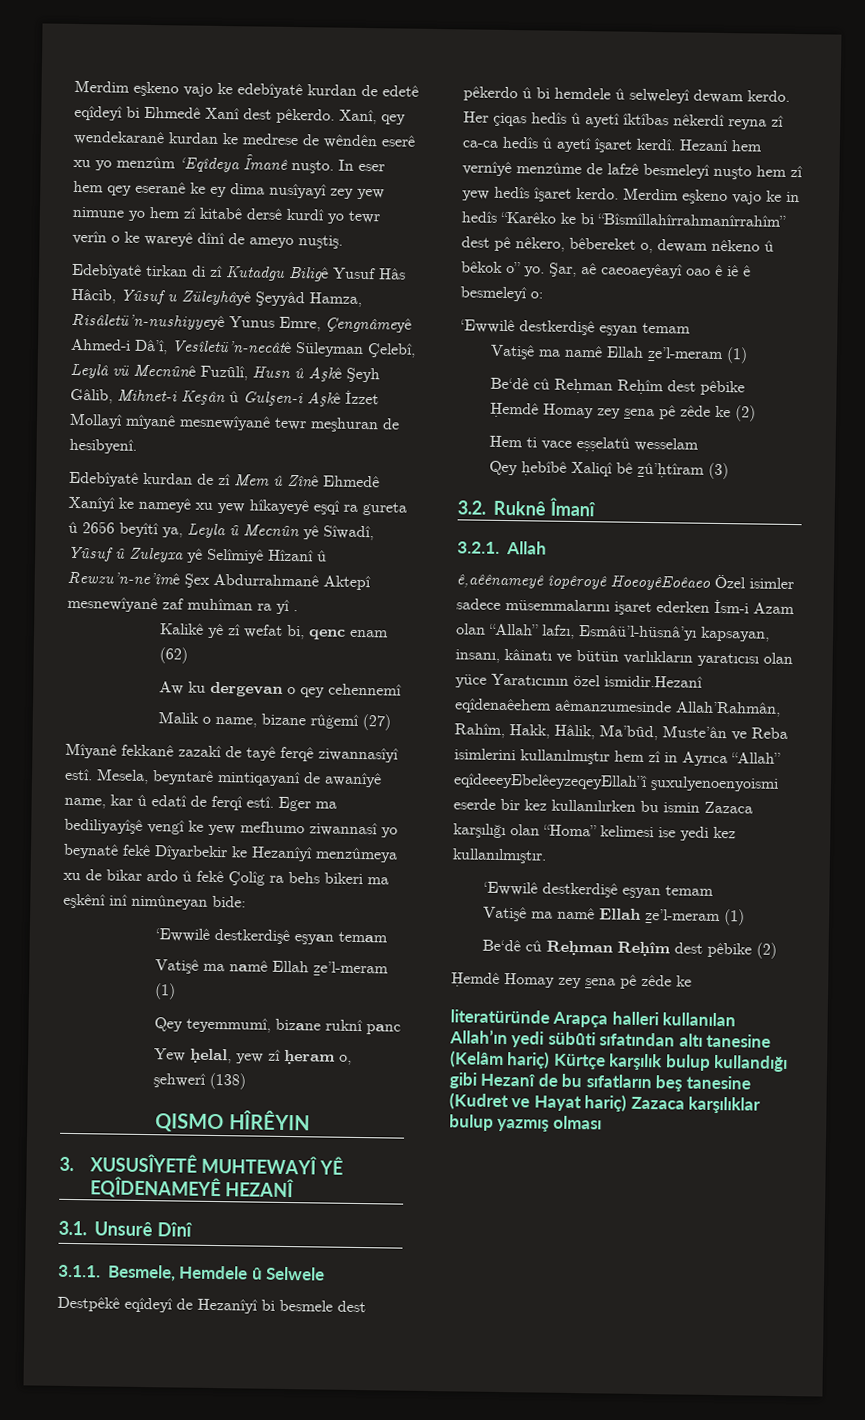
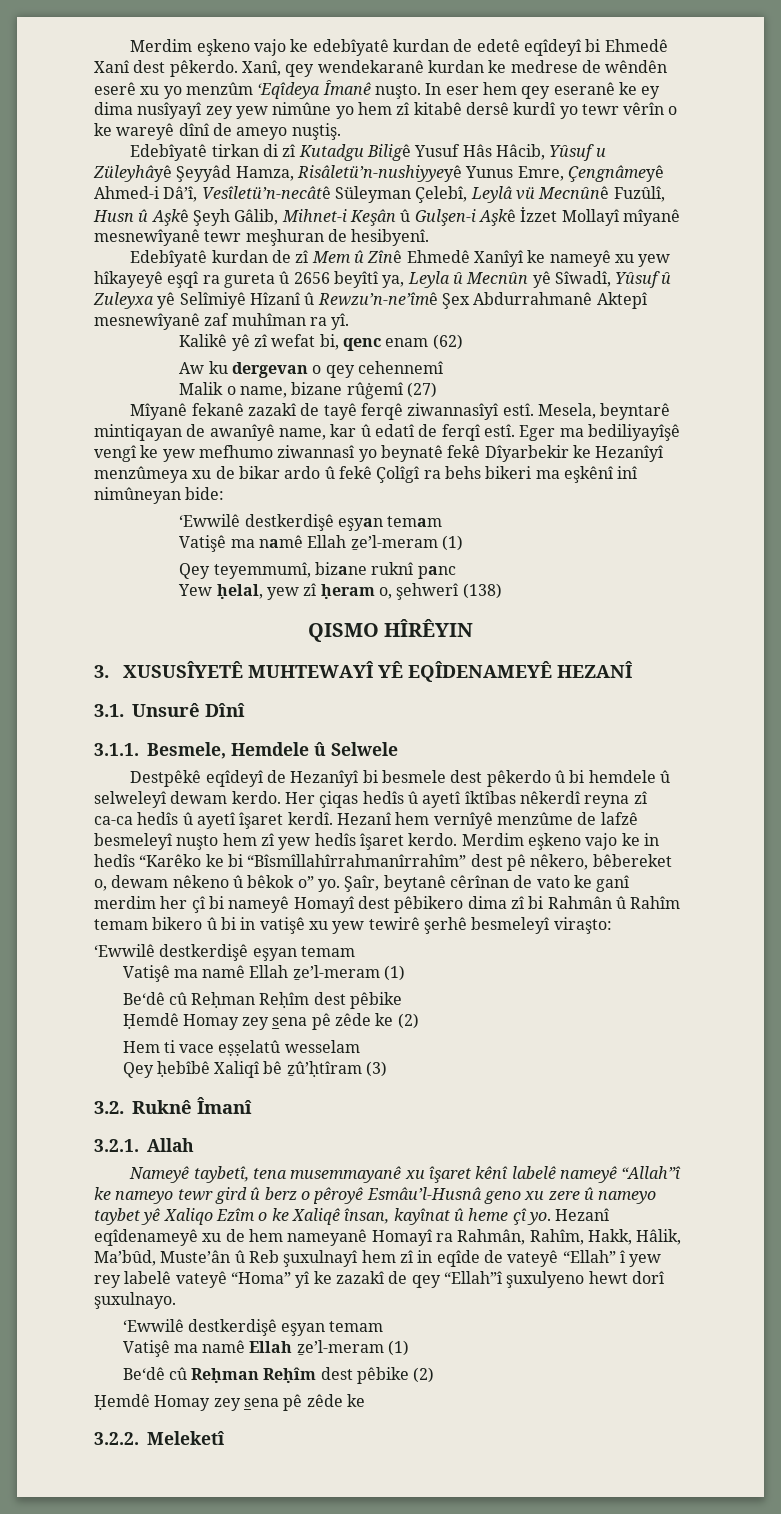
[72,206,124,218] nimune -> [272,102,332,115] nimûne
[72,230,107,245] verîn -> [623,102,665,115] vêrîn
[276,599,298,614] yî . -> [331,313,350,330] yî.
[121,744,174,757] fekkanê -> [191,403,244,416] fekanê
[217,771,301,787] mintiqayanî -> [94,424,182,441] mintiqayan
[228,871,265,886] Çolîg -> [376,466,420,483] Çolîgî
[549,262,751,279] [460,286,543,302] Şar, aê caeoaeyêayî oao ê iê ê besmeleyî o: -> [344,875,630,892] [94,896,681,913] [94,917,612,934] Şaîr, beytanê cêrînan de vato ke ganî merdim her çî bi nameyê Homayî dest pêbikero dima zî bi Rahmân û Rahîm temam bikero û bi in vatişê xu yew tewirê şerhê besmeleyî viraşto:
[456,573,794,591] [456,598,795,616] [456,623,770,642] [455,649,793,667] [455,673,703,688] [454,698,781,717] ê,aêênameyê îopêroyê HoeoyêEoêaeo Özel isimler sadece müsemmalarını işaret ederken İsm-i Azam olan “Allah” lafzı, Esmâü’l-hüsnâ’yı kapsayan, insanı, kâinatı ve bütün varlıkların yaratıcısı olan yüce Yaratıcının özel ismidir.Hezanî eqîdenaêehem aêmanzumesinde Allah’Rahmân, -> [129,1166,682,1183] [94,1187,657,1204] [94,1208,610,1225] [94,1229,526,1246] Nameyê taybetî, tena musemmayanê xu îşaret kênî labelê nameyê “Allah”î ke nameyo tewr gird û berz o pêroyê Esmâu’l-Husnâ geno xu zere û nameyo taybet yê Xaliqo Ezîm o ke Xaliqê însan, kayînat û heme çî yo. Hezanî eqîdenameyê xu de hem nameyanê Homayî ra Rahmân,
[731,727,788,741] [454,748,781,767] [453,773,779,792] [453,798,753,814] [453,823,736,841] [452,848,547,864] ve Reba isimlerini kullanılmıştır hem zî in Ayrıca “Allah” eqîdeeeyEbelêeyzeqeyEllah”î şuxulyenoenyoismi eserde bir kez kullanılırken bu ismin Zazaca karşılığı olan “Homa” kelimesi ise yedi kez kullanılmıştır. -> [234,1250,662,1267] [94,1271,664,1288] [94,1292,176,1309] û Reb şuxulnayî hem zî in eqîde de vateyê “Ellah” î yew rey labelê vateyê “Homa” yî ke zazakî de qey “Ellah”î şuxulyeno hewt dorî şuxulnayo.
[450,1009,737,1028] [449,1029,772,1048] [450,1050,789,1072] [449,1072,751,1092] [449,1092,762,1114] [449,1114,602,1132] literatüründe Arapça halleri kullanılan Allah’ın yedi sübȗti sıfatından altı tanesine (Kelâm hariç) Kürtçe karşılık bulup kullandığı gibi Hezanî de bu sıfatların beş tanesine (Kudret ve Hayat hariç) Zazaca karşılıklar bulup yazmış olması -> [94,1431,224,1445] 3.2.2. Meleketî

